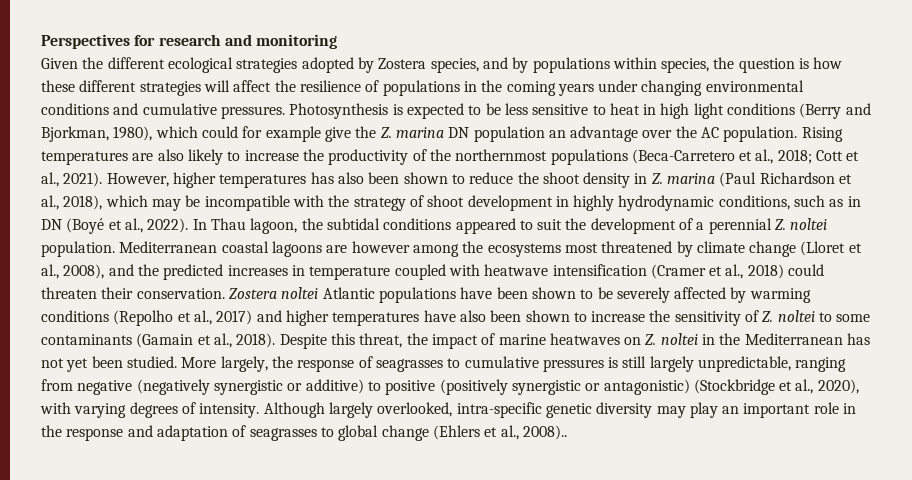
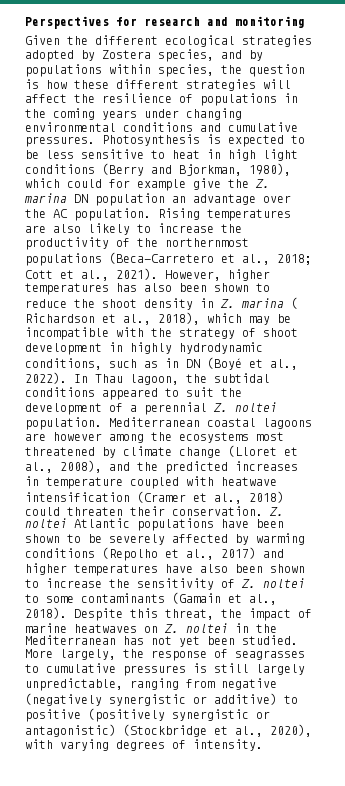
[719,172,757,187] (Paul -> [291,297,298,309] (
[228,288,277,299] Zostera -> [269,507,284,516] Z.
[263,402,857,418] [41,425,567,441] Although largely overlooked, intra-specific genetic diversity may play an important role in the response and adaptation of seagrasses to global change (Ehlers et al., 2008).. -> (263, 745) none

